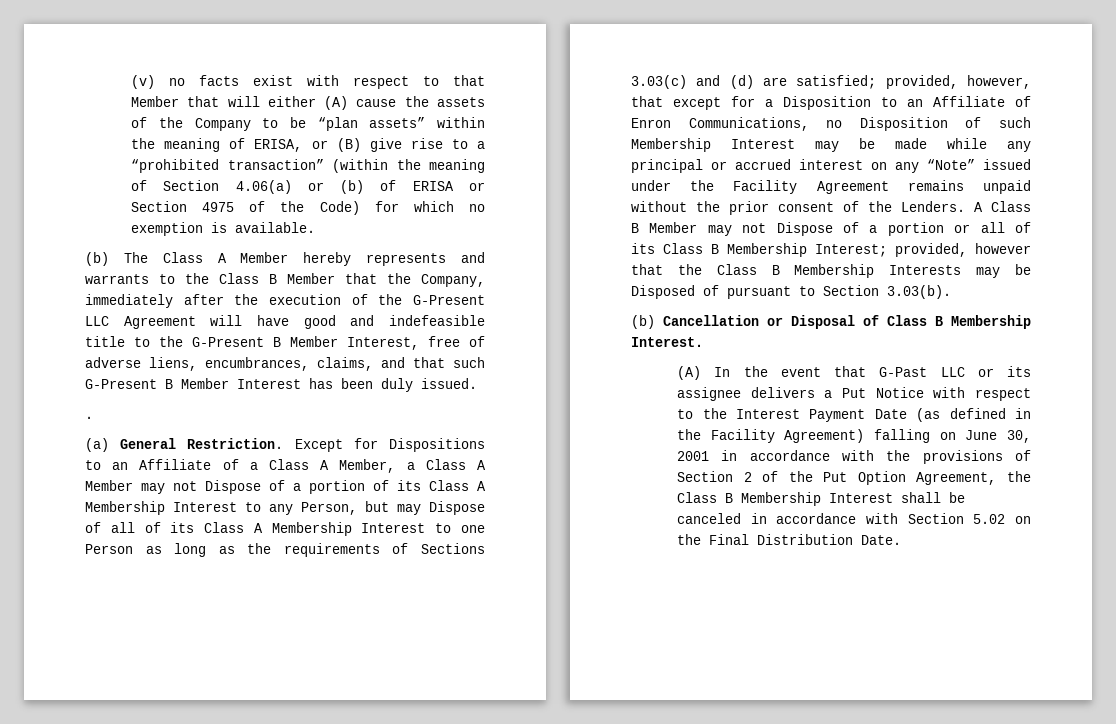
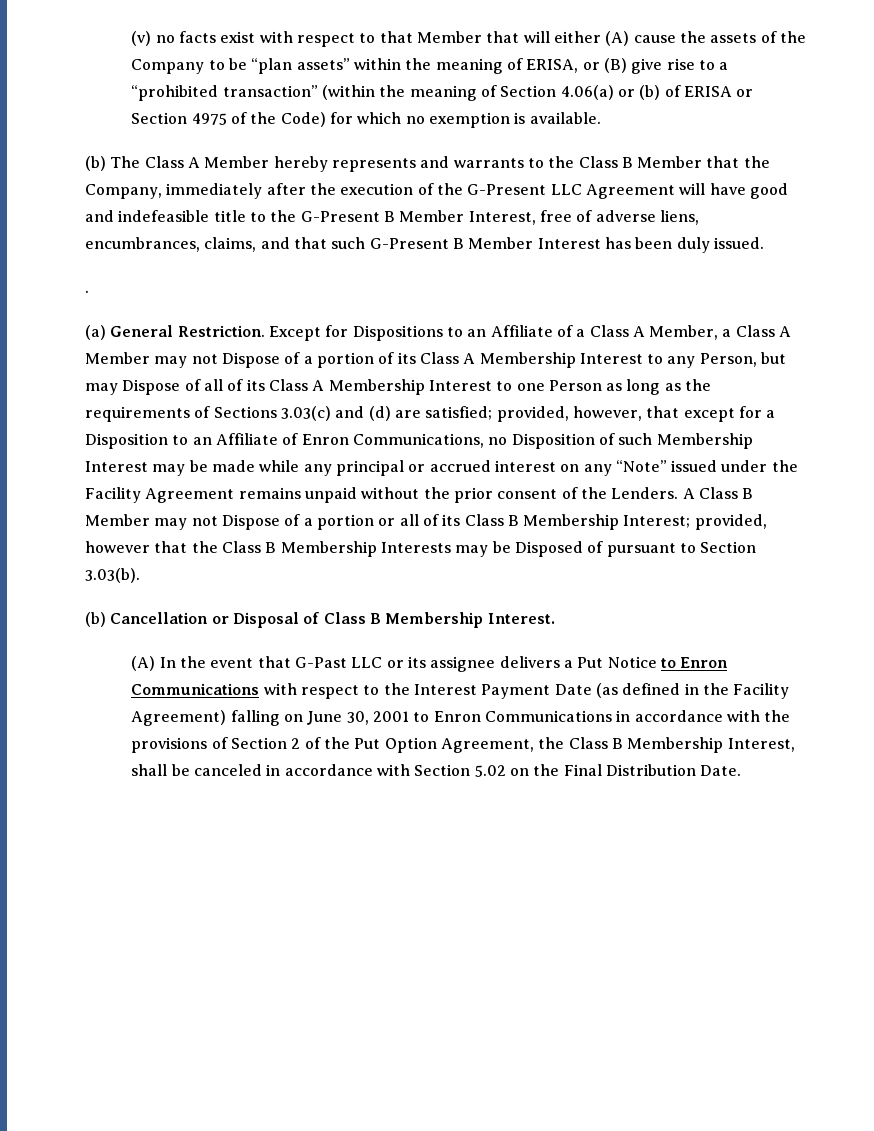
(924, 392) none -> [660,657,729,668] [131,683,260,695] to Enron Communications
(710, 456) none -> [413,710,612,722] to Enron Communications
[829,493,894,503] Interest -> [727,738,795,752] Interest,

